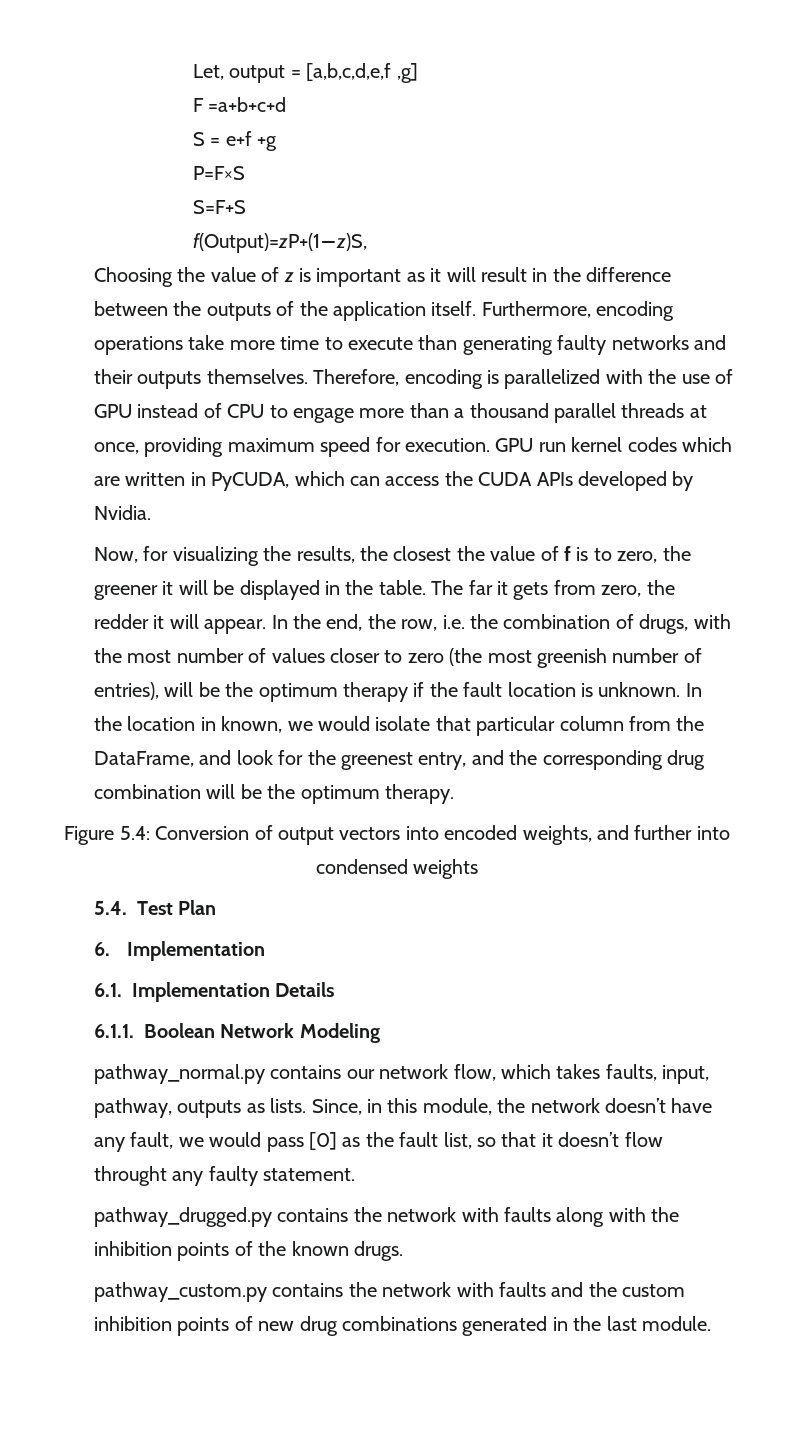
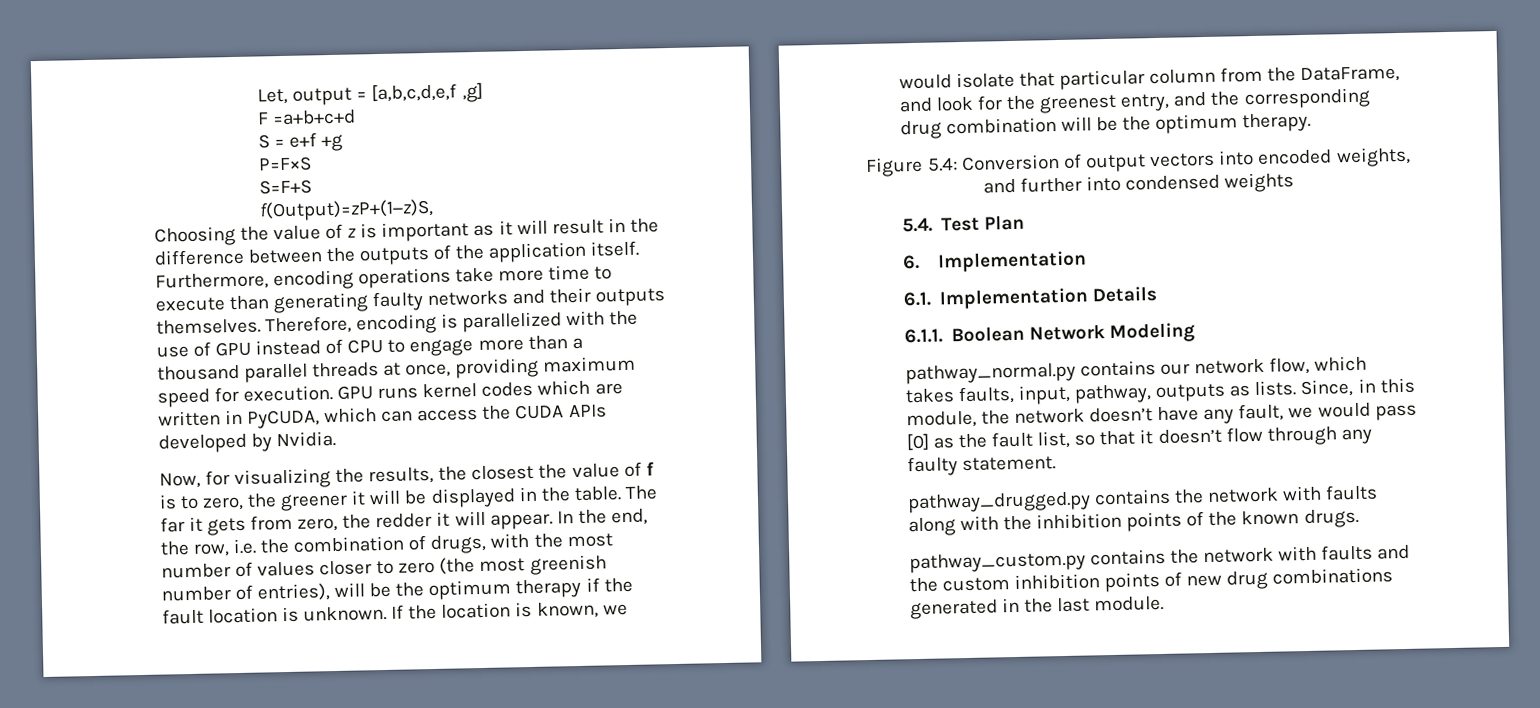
[538,442,566,452] run -> [377,387,419,400] runs
[685,683,702,697] In -> [391,604,405,619] If
[200,717,216,731] in -> [515,601,533,618] is
[93,1166,167,1186] throught -> [1266,426,1337,446] through

